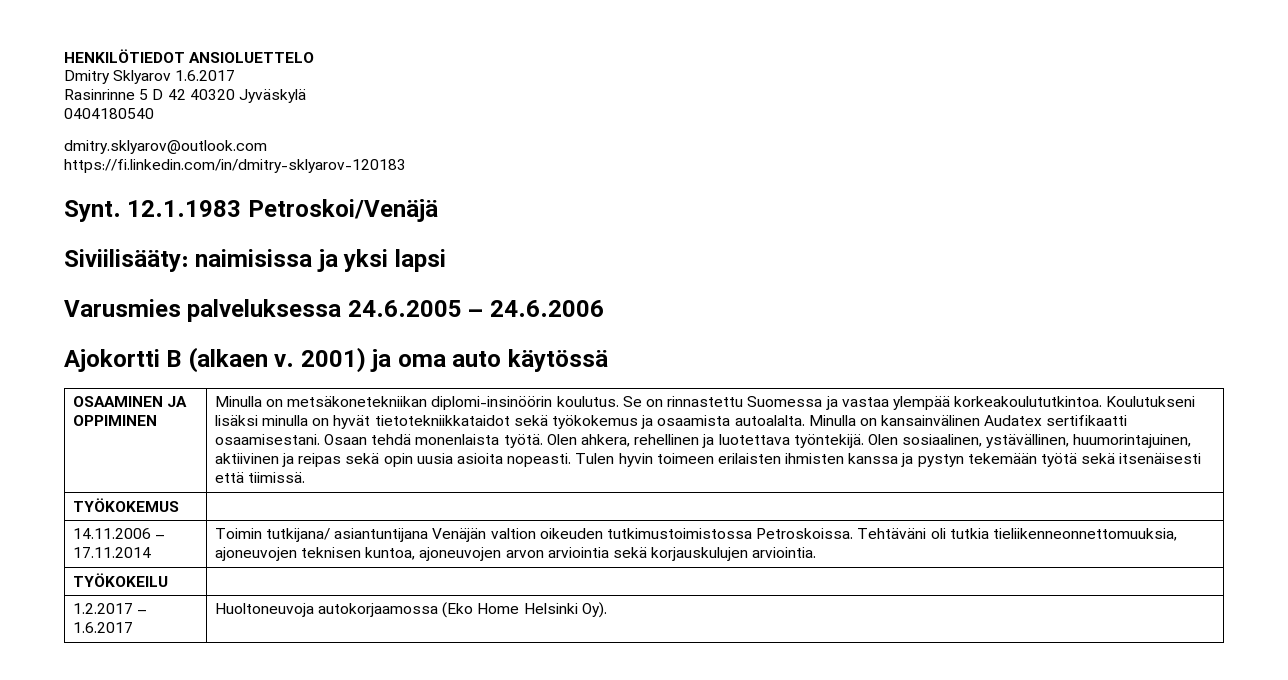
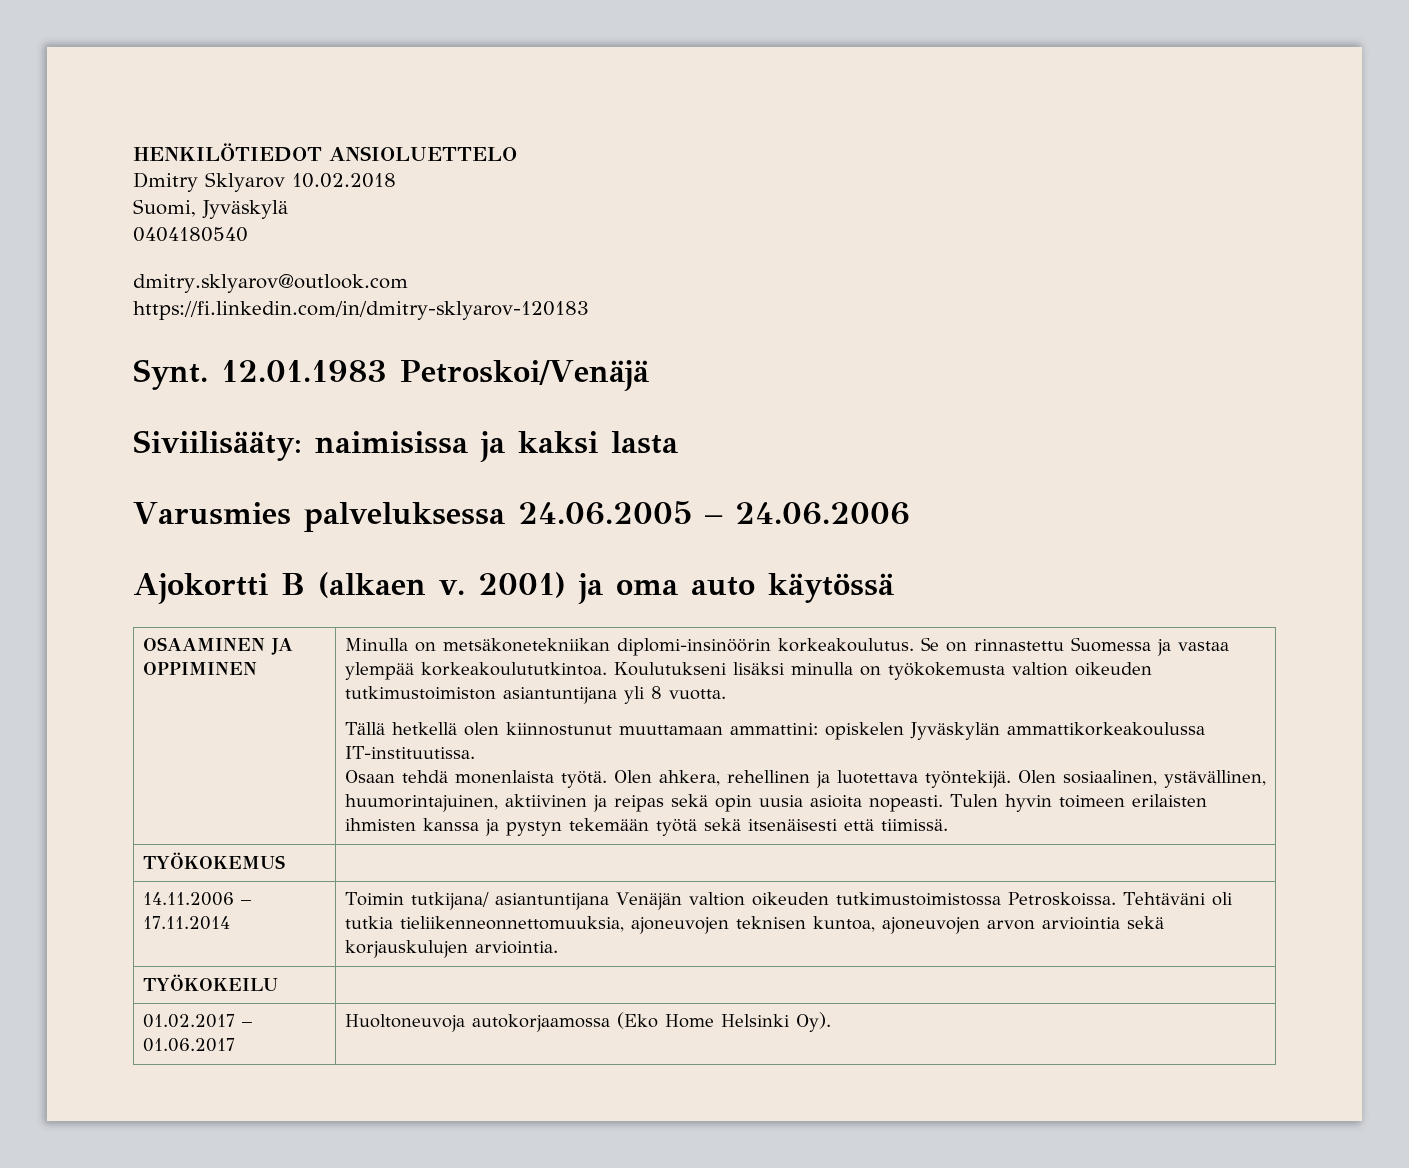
[175,70,236,81] [64,89,235,100] 1.6.2017 // Rasinrinne 5 D 42 40320 -> [292,173,396,188] [133,199,196,217] 10.02.2018 // Suomi,
[127,200,242,217] 12.1.1983 -> [221,360,387,382] 12.01.1983
[343,249,446,272] yksi lapsi -> [518,431,678,454] kaksi lasta
[347,300,604,317] 24.6.2005 – 24.6.2006 -> [517,501,910,525] 24.06.2005 – 24.06.2006
[556,396,619,407] koulutus. -> [777,638,914,652] korkeakoulutus.
[333,415,1128,429] [214,434,320,445] hyvät tietotekniikkataidot sekä työkokemus ja osaamista autoalalta. Minulla on kansainvälinen Audatex sertifikaatti osaamisestani. -> [887,662,1152,680] [344,686,726,704] [344,722,1205,740] [344,746,475,759] työkokemusta valtion oikeuden tutkimustoimiston asiantuntijana yli 8 vuotta. // Tällä hetkellä olen kiinnostunut muuttamaan ammattini: opiskelen Jyväskylän ammattikorkeakoulussa IT-instituutissa. //
[72,603,148,614] [72,622,133,633] 1.2.2017 – 1.6.2017 -> [142,1014,252,1028] [142,1038,235,1052] 01.02.2017 – 01.06.2017

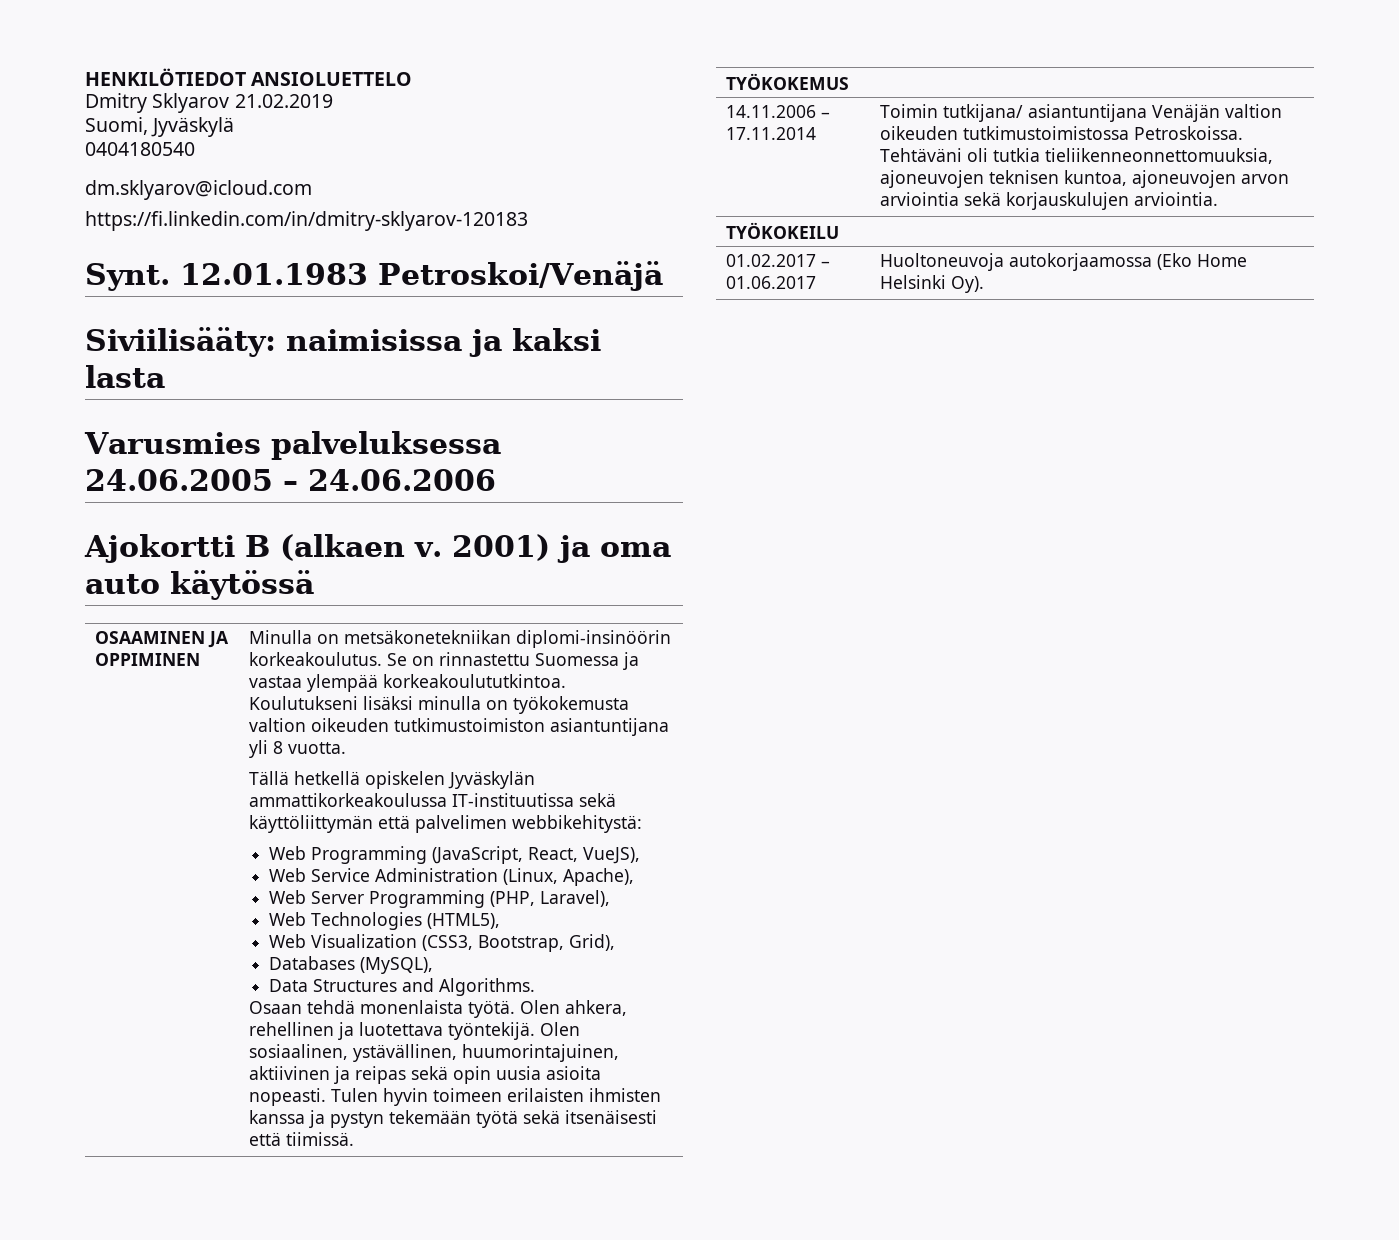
[292,173,396,188] 10.02.2018 -> [234,94,333,108] 21.02.2019
[133,274,408,293] dmitry.sklyarov@outlook.com -> [85,180,312,200] dm.sklyarov@icloud.com
[463,722,1205,740] [344,746,475,759] olen kiinnostunut muuttamaan ammattini: opiskelen Jyväskylän ammattikorkeakoulussa IT-instituutissa. -> [365,771,536,789] [249,793,617,807] [249,815,643,833] [268,846,640,864] [268,868,634,886] [268,890,610,908] [268,912,500,930] [268,934,615,952] [268,956,433,974] [268,978,535,996] opiskelen Jyväskylän ammattikorkeakoulussa IT-instituutissa sekä käyttöliittymän että palvelimen webbikehitystä: // Web Programming (JavaScript, React, VueJS), // Web Service Administration (Linux, Apache), // Web Server Programming (PHP, Laravel), // Web Technologies (HTML5), // Web Visualization (CSS3, Bootstrap, Grid), // Databases (MySQL), // Data Structures and Algorithms.

